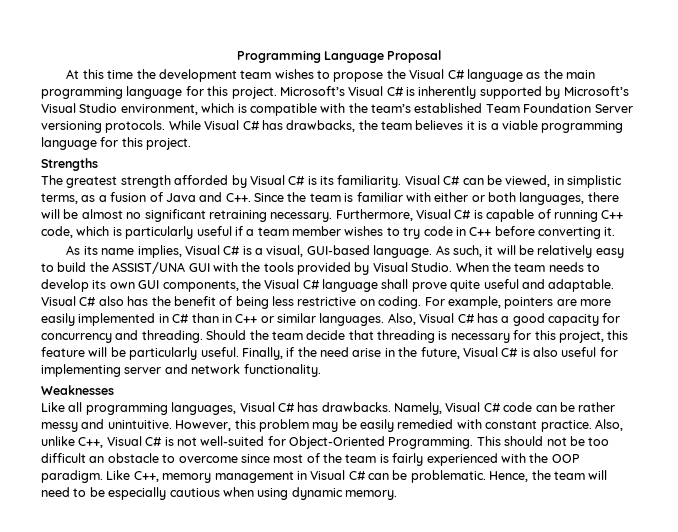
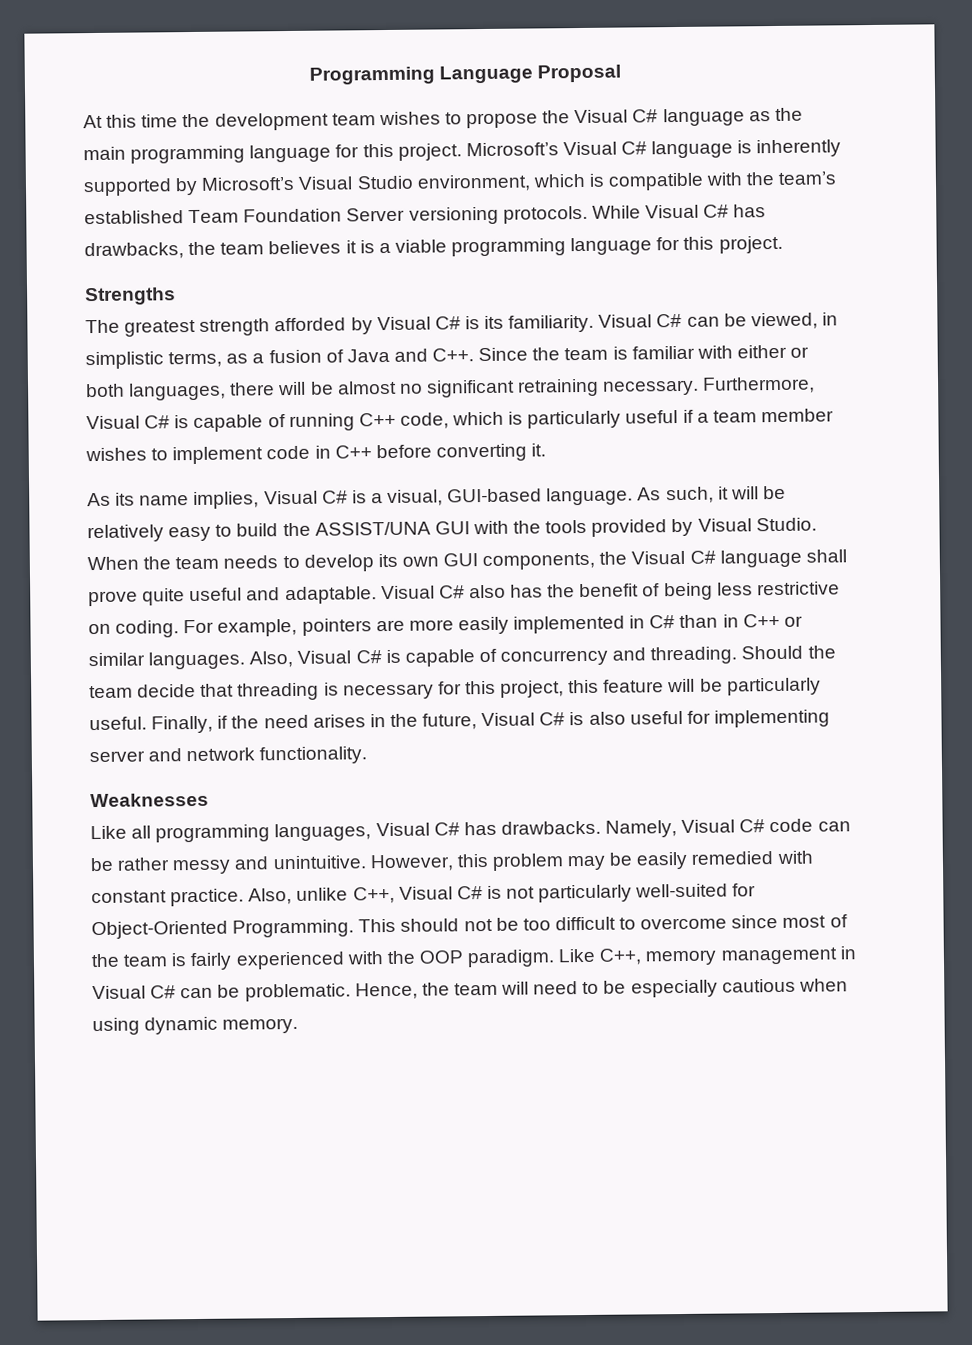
(404, 91) none -> [651,140,734,159] language
[403,227,421,239] try -> [172,446,264,465] implement
[476,313,621,326] has a good capacity for -> [385,648,497,667] is capable of
[352,348,382,357] arise -> [312,714,366,728] arises
(197, 441) none -> [538,884,633,903] particularly
[89,453,159,463] an obstacle -> (616, 923) none

